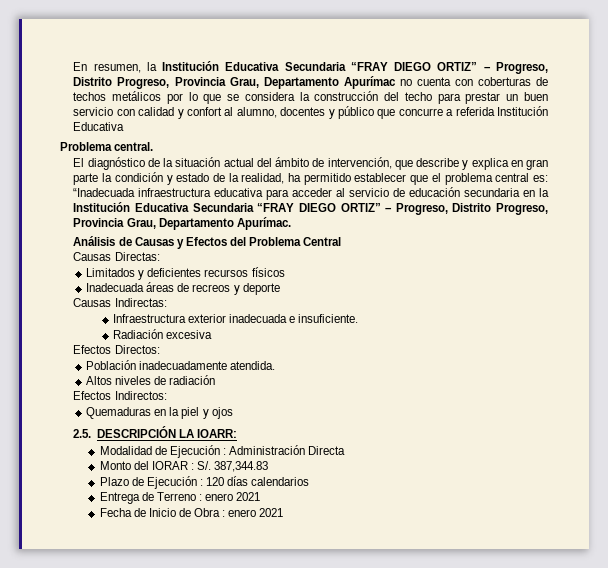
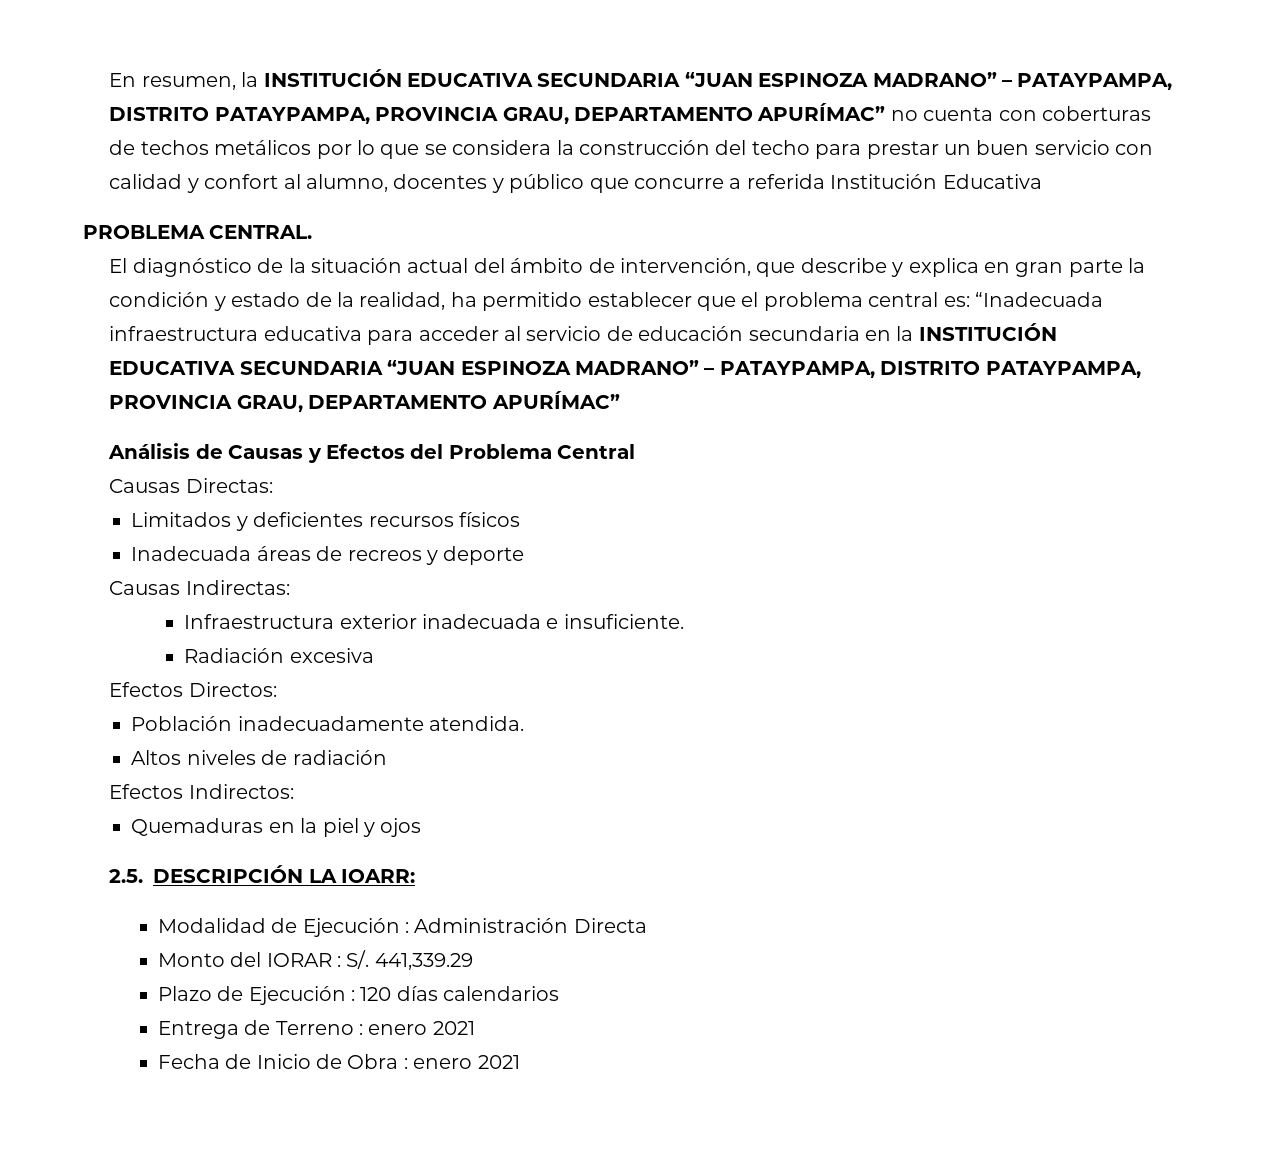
[162,61,548,74] [73,76,396,89] Institución Educativa Secundaria “FRAY DIEGO ORTIZ” – Progreso, Distrito Progreso, Provincia Grau, Departamento Apurímac -> [263,69,1173,90] [109,103,886,124] INSTITUCIÓN EDUCATIVA SECUNDARIA “JUAN ESPINOZA MADRANO” – PATAYPAMPA, DISTRITO PATAYPAMPA, PROVINCIA GRAU, DEPARTAMENTO APURÍMAC”
[60,142,154,151] Problema central. -> [83,225,313,239] PROBLEMA CENTRAL.
[73,202,548,215] [73,217,291,230] Institución Educativa Secundaria “FRAY DIEGO ORTIZ” – Progreso, Distrito Progreso, Provincia Grau, Departamento Apurímac. -> [918,323,1057,341] [109,360,1141,378] [109,391,620,412] INSTITUCIÓN EDUCATIVA SECUNDARIA “JUAN ESPINOZA MADRANO” – PATAYPAMPA, DISTRITO PATAYPAMPA, PROVINCIA GRAU, DEPARTAMENTO APURÍMAC”
[214,461,269,472] 387,344.83 -> [374,953,473,970] 441,339.29

